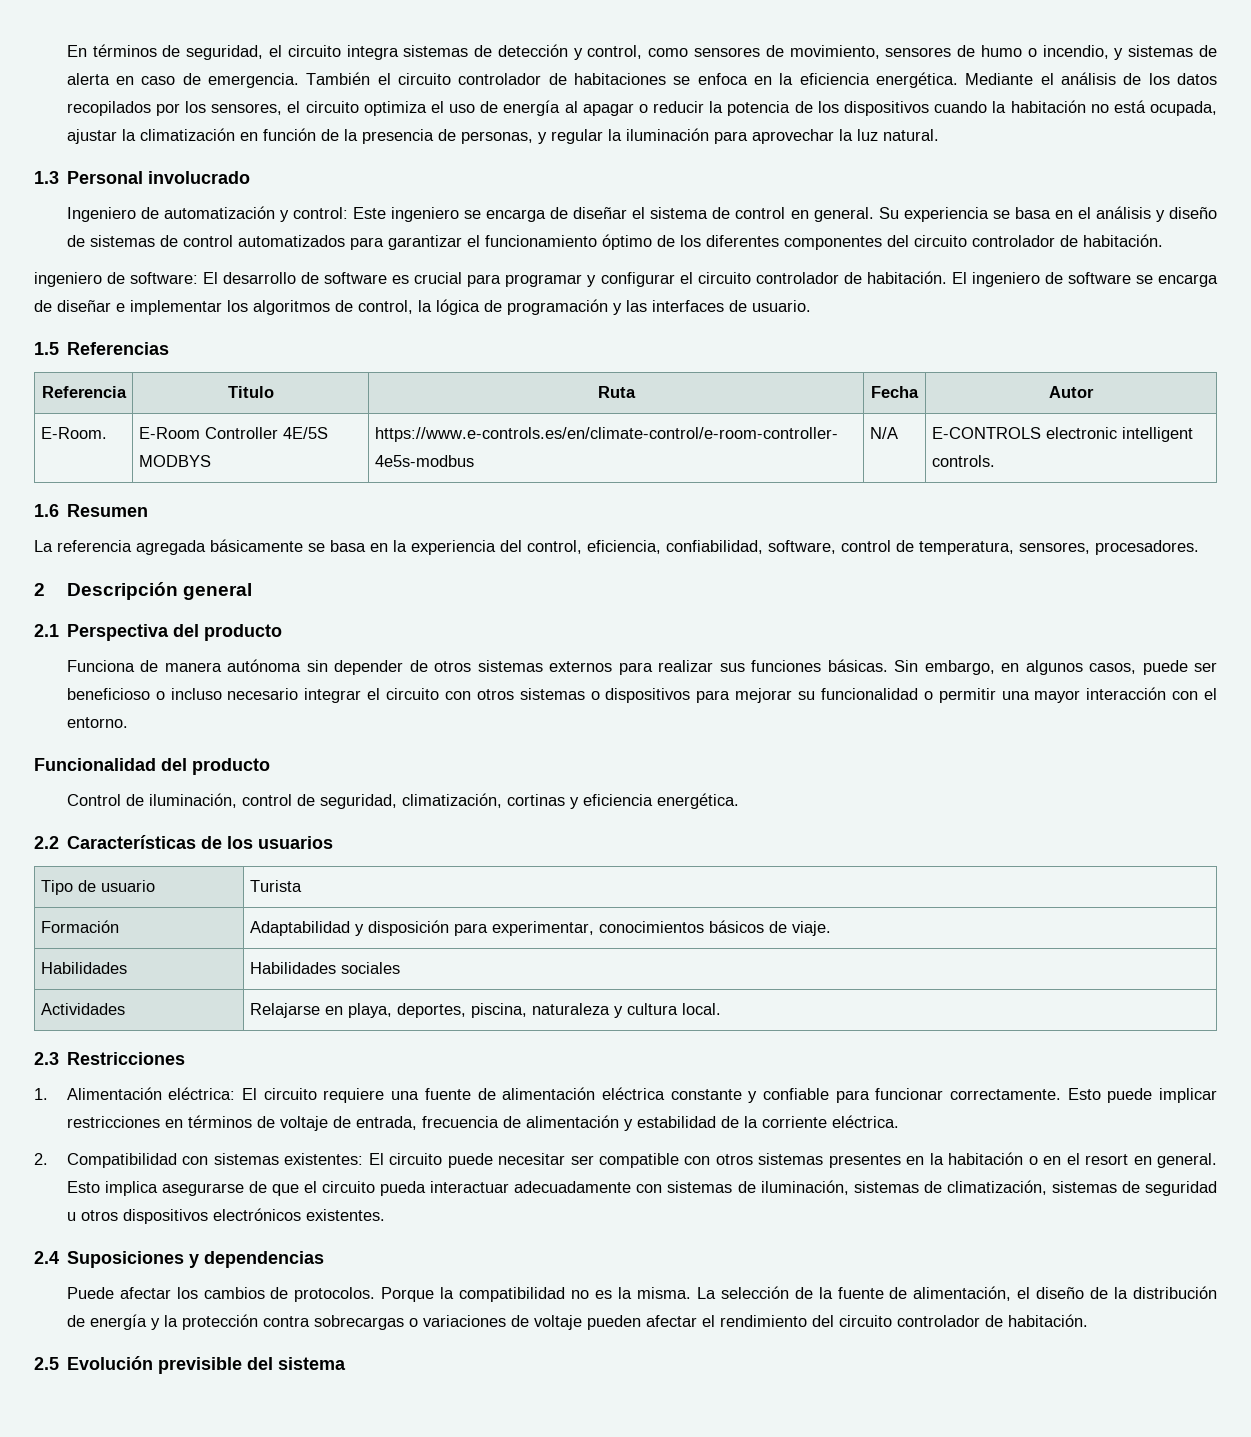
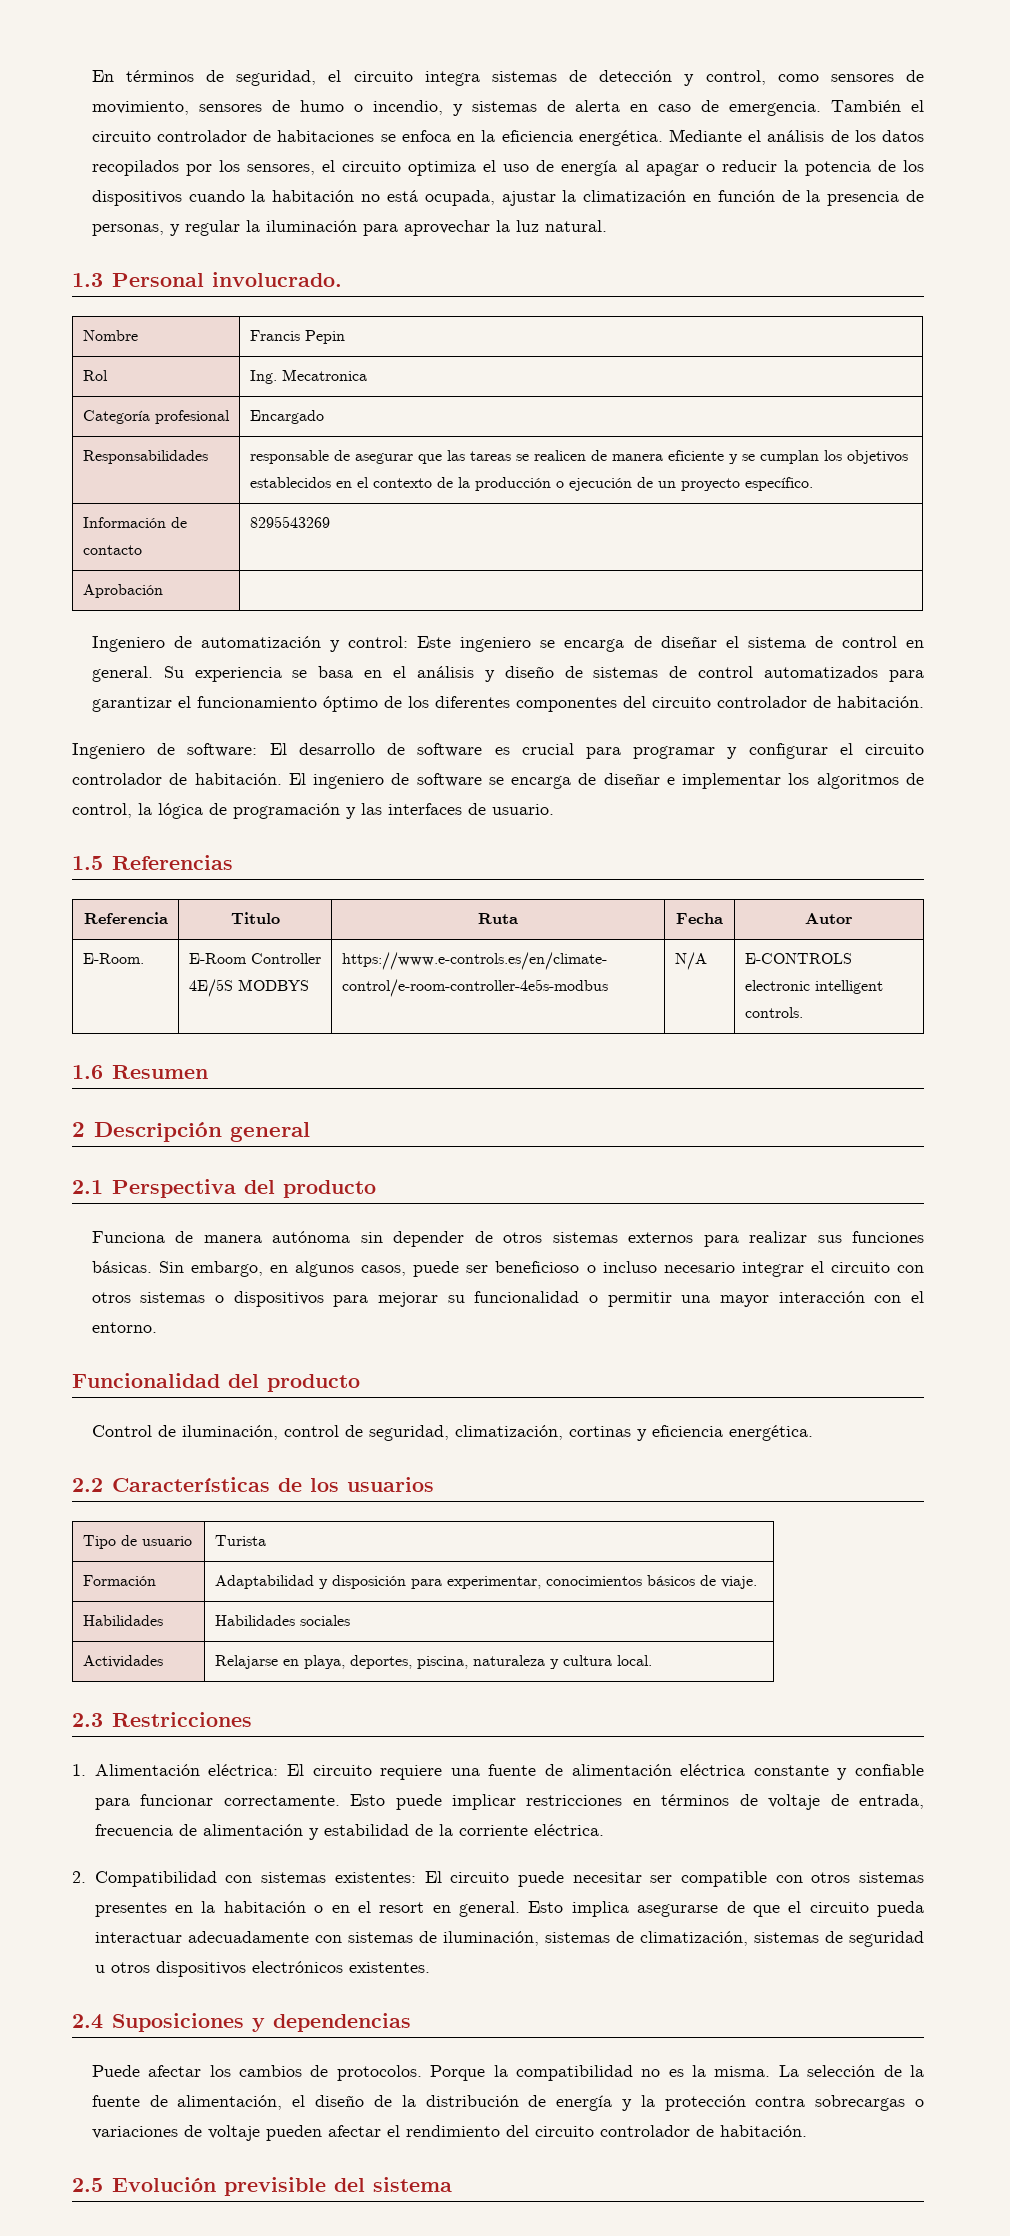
[148,171,251,184] involucrado -> [211,272,342,287] [82,330,138,341] [249,330,345,344] [82,370,108,381] [249,369,367,384] [82,410,230,424] [249,410,324,424] [82,450,208,464] [249,450,908,464] [249,477,813,491] [82,517,187,528] [82,545,142,555] [249,516,330,528] [82,584,163,598] involucrado. // Nombre | Francis Pepin // Rol | Ing. Mecatronica // Categoría profesional | Encargado // Responsabilidades | responsable de asegurar que las tareas se realicen de manera eficiente y se cumplan los objetivos establecidos en el contexto de la producción o ejecución de un proyecto específico. // Información de contacto | 8295543269 // Aprobación |
[34,272,102,287] ingeniero -> [72,743,145,759] Ingeniero
[34,539,1199,555] // La referencia agregada básicamente se basa en la experiencia del control, eficiencia, confiabilidad, software, control de temperatura, sensores, procesadores. -> (208, 1072) none

